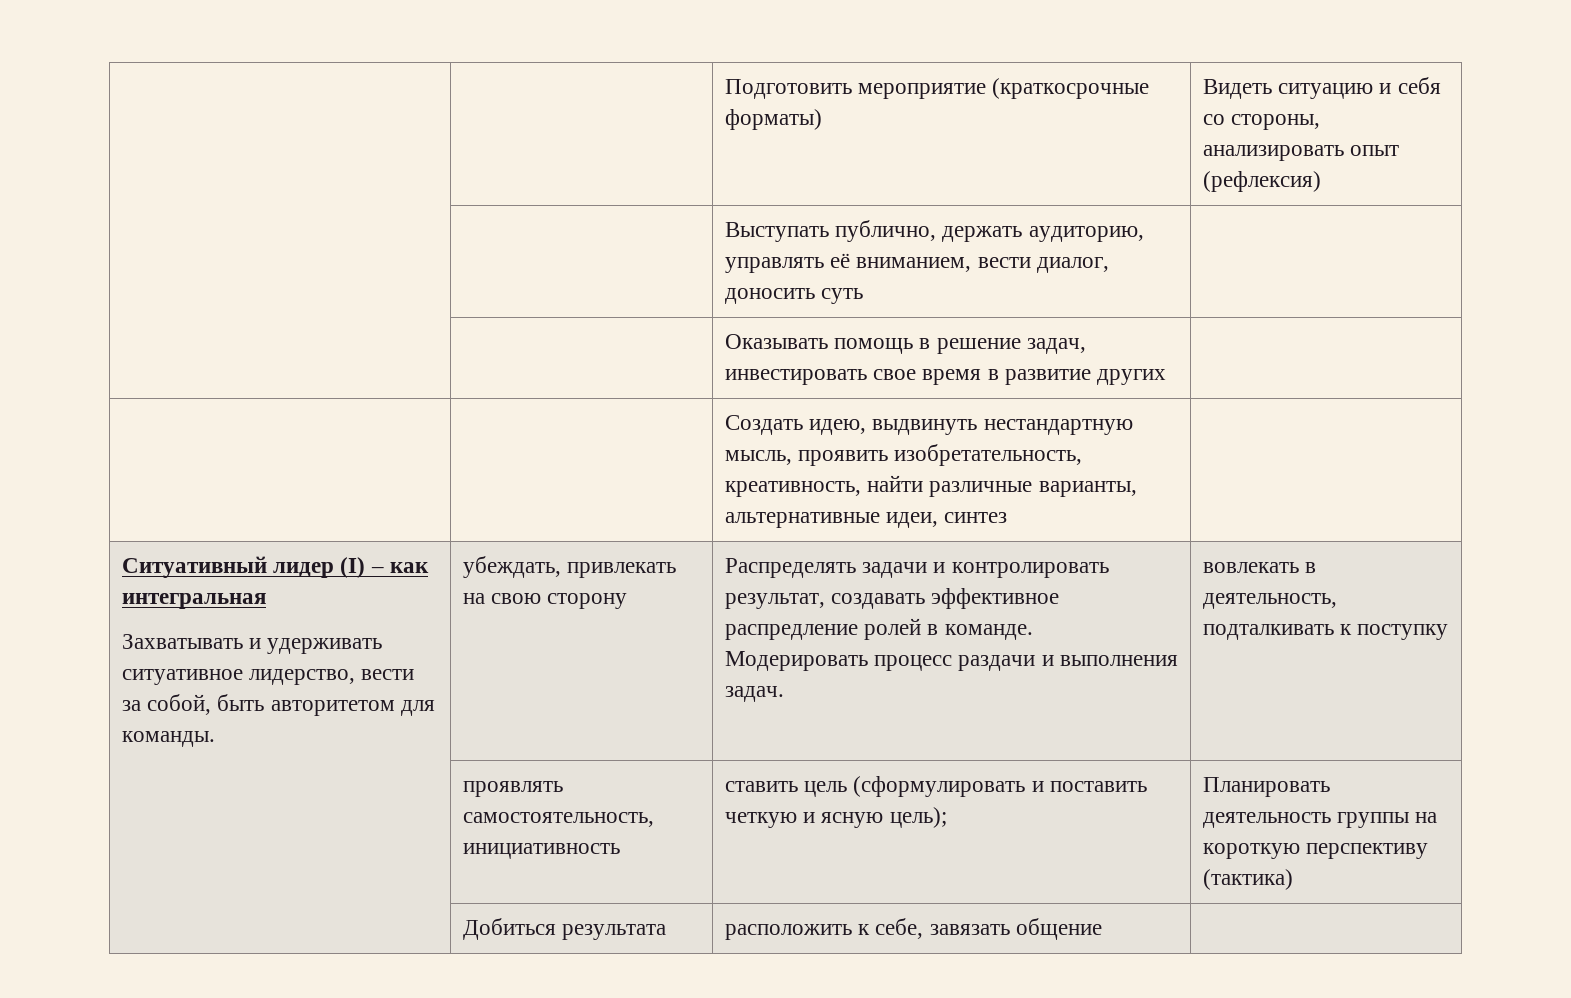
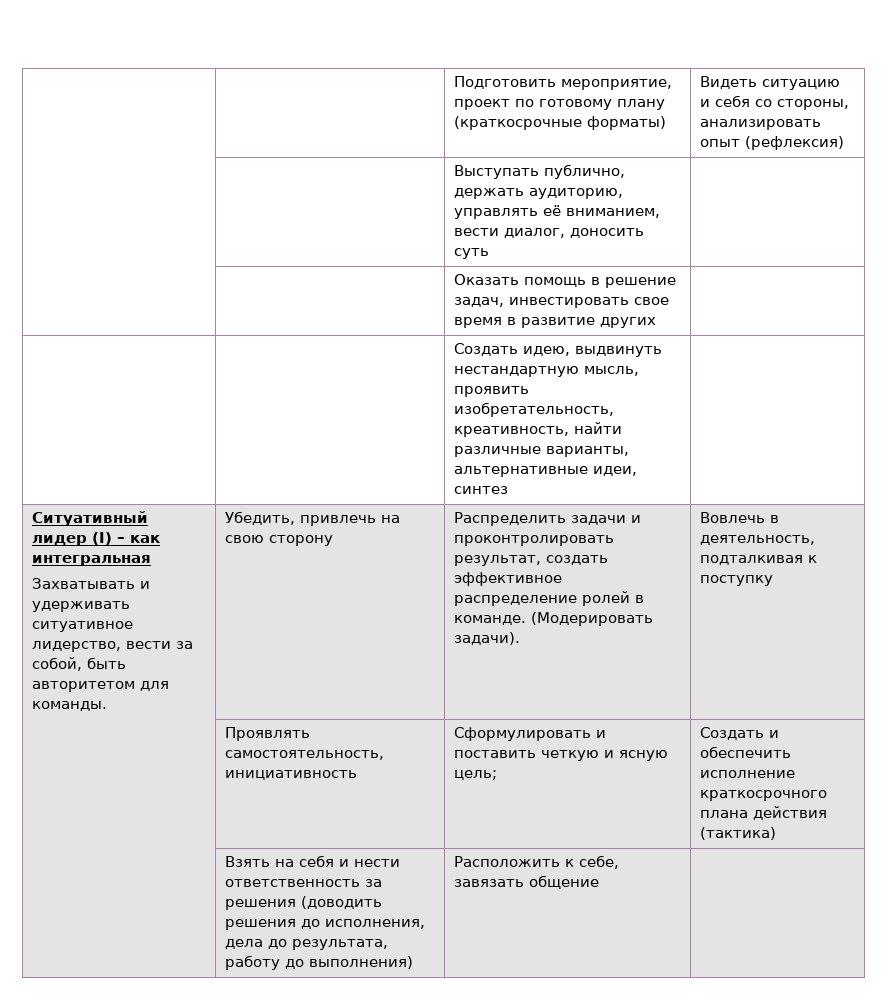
[858,83,987,99] мероприятие -> [561,79,673,90] [454,99,666,110] мероприятие, проект по готовому плану
[725,334,829,349] Оказывать -> [454,274,520,285] Оказать
[463,556,677,578] убеждать, привлекать -> [225,511,377,526] Убедить, привлечь
[725,558,857,578] Распределять -> [454,512,567,526] Распределить
[951,562,1109,578] [725,588,1060,609] [725,618,1033,640] [725,651,1178,671] [725,686,785,702] [1203,562,1300,573] контролировать результат, создавать эффективное распредление ролей в команде. Модерировать процесс раздачи и выполнения задач. | вовлекать -> [454,535,615,546] [454,555,609,566] [454,572,563,586] [454,591,645,606] [454,612,654,626] [454,632,521,645] [700,512,766,523] проконтролировать результат, создать эффективное распределение ролей в команде. (Модерировать задачи). | Вовлечь
[1203,624,1335,640] подталкивать -> [700,555,804,565] подталкивая
[463,781,564,797] проявлять -> [225,727,311,741] Проявлять
[725,776,1026,797] ставить цель (сформулировать -> [454,727,592,741] Сформулировать
[889,807,947,828] [1203,777,1331,797] [1203,812,1438,828] [1203,843,1429,859] [1203,869,1294,890] [463,918,667,940] [725,924,853,940] цель); | Планировать деятельность группы на короткую перспективу (тактика) // | Добиться результата | расположить -> [454,770,498,780] [700,727,780,740] [700,746,792,758] [700,770,796,778] [700,790,828,801] [700,806,828,820] [700,827,777,840] [225,855,401,867] [225,879,383,887] [225,896,383,910] [225,919,426,930] [225,939,389,950] [225,955,414,970] [454,856,561,867] цель; | Создать и обеспечить исполнение краткосрочного плана действия (тактика) // | Взять на себя и нести ответственность за решения (доводить решения до исполнения, дела до результата, работу до выполнения) | Расположить

